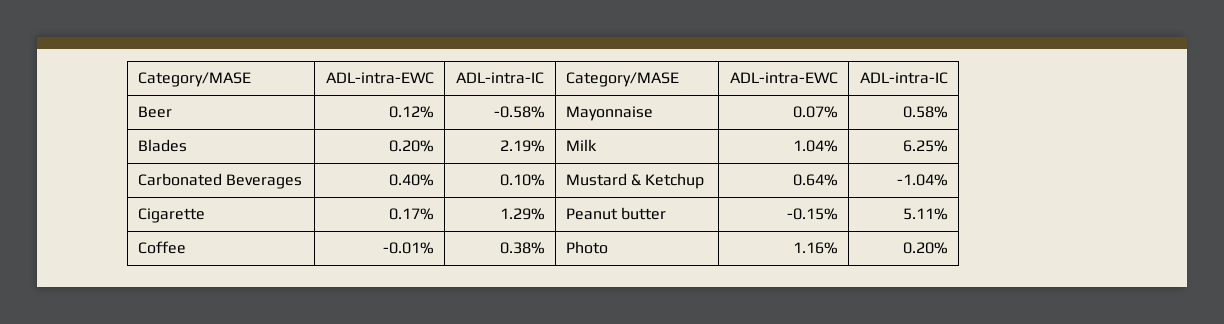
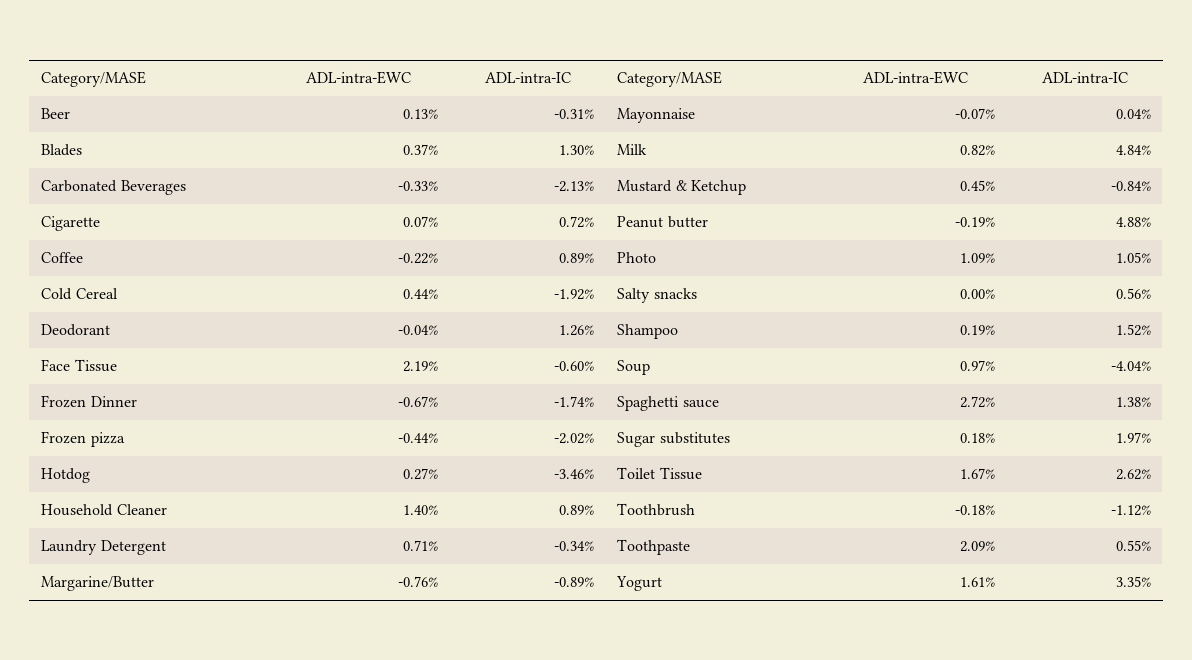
[389,106,435,118] [494,106,546,118] 0.12% | -0.58% -> [402,109,438,119] [553,109,594,119] 0.13% | -0.31%
[793,106,839,118] [903,106,949,118] 0.07% | 0.58% -> [954,108,995,119] [1115,109,1151,119] -0.07% | 0.04%
[389,140,435,152] [500,140,546,152] 0.20% | 2.19% -> [402,144,438,155] [558,145,594,155] 0.37% | 1.30%
[793,140,839,152] [903,140,949,152] 1.04% | 6.25% -> [959,145,995,156] [1115,145,1151,155] 0.82% | 4.84%
[389,174,435,186] [500,174,546,186] 0.40% | 0.10% -> [397,181,438,191] [553,181,594,192] -0.33% | -2.13%
[793,174,839,186] [897,174,949,186] 0.64% | -1.04% -> [959,180,995,191] [1110,181,1151,191] 0.45% | -0.84%
[389,208,435,220] [500,208,546,220] 0.17% | 1.29% -> [402,216,438,227] [558,216,594,228] 0.07% | 0.72%
[787,208,839,220] [903,208,949,220] -0.15% | 5.11% -> [954,217,995,227] [1115,217,1151,227] -0.19% | 4.88%
[383,242,435,254] [500,242,546,254] -0.01% | 0.38% -> [397,253,438,264] [558,253,594,263] -0.22% | 0.89%
[793,242,839,254] [903,242,949,254] 1.16% | 0.20% -> [959,253,995,263] [1115,252,1151,263] [41,288,118,300] [402,289,438,299] [553,289,594,300] [617,288,697,303] [959,289,995,299] [1115,288,1151,299] [41,324,111,336] [397,325,438,335] [558,325,594,336] [617,324,679,339] [959,325,995,335] [1115,324,1151,336] [41,359,117,372] [402,361,438,372] [553,361,594,371] [617,360,651,375] [959,360,995,371] [1110,361,1151,371] [41,395,137,408] [397,396,438,407] [553,396,594,407] [617,396,719,411] [959,396,995,408] [1115,397,1151,407] [41,431,125,447] [397,433,438,443] [553,433,594,444] [617,432,730,447] [959,433,995,443] [1115,432,1151,443] [41,468,91,483] [402,468,438,480] [553,469,594,479] [617,467,702,480] [959,468,995,479] [1115,469,1151,480] [41,504,167,516] [402,505,438,515] [558,505,594,515] [617,503,696,516] [954,505,995,515] [1110,505,1151,516] [41,540,166,555] [402,540,438,551] [553,541,594,551] [617,539,691,555] [959,541,995,552] [1115,540,1151,551] [41,576,155,591] [397,576,438,587] [553,577,594,587] [616,576,663,591] [959,577,995,587] [1115,576,1151,587] 1.09% | 1.05% // Cold Cereal | 0.44% | -1.92% | Salty snacks | 0.00% | 0.56% // Deodorant | -0.04% | 1.26% | Shampoo | 0.19% | 1.52% // Face Tissue | 2.19% | -0.60% | Soup | 0.97% | -4.04% // Frozen Dinner | -0.67% | -1.74% | Spaghetti sauce | 2.72% | 1.38% // Frozen pizza | -0.44% | -2.02% | Sugar substitutes | 0.18% | 1.97% // Hotdog | 0.27% | -3.46% | Toilet Tissue | 1.67% | 2.62% // Household Cleaner | 1.40% | 0.89% | Toothbrush | -0.18% | -1.12% // Laundry Detergent | 0.71% | -0.34% | Toothpaste | 2.09% | 0.55% // Margarine/Butter | -0.76% | -0.89% | Yogurt | 1.61% | 3.35%

